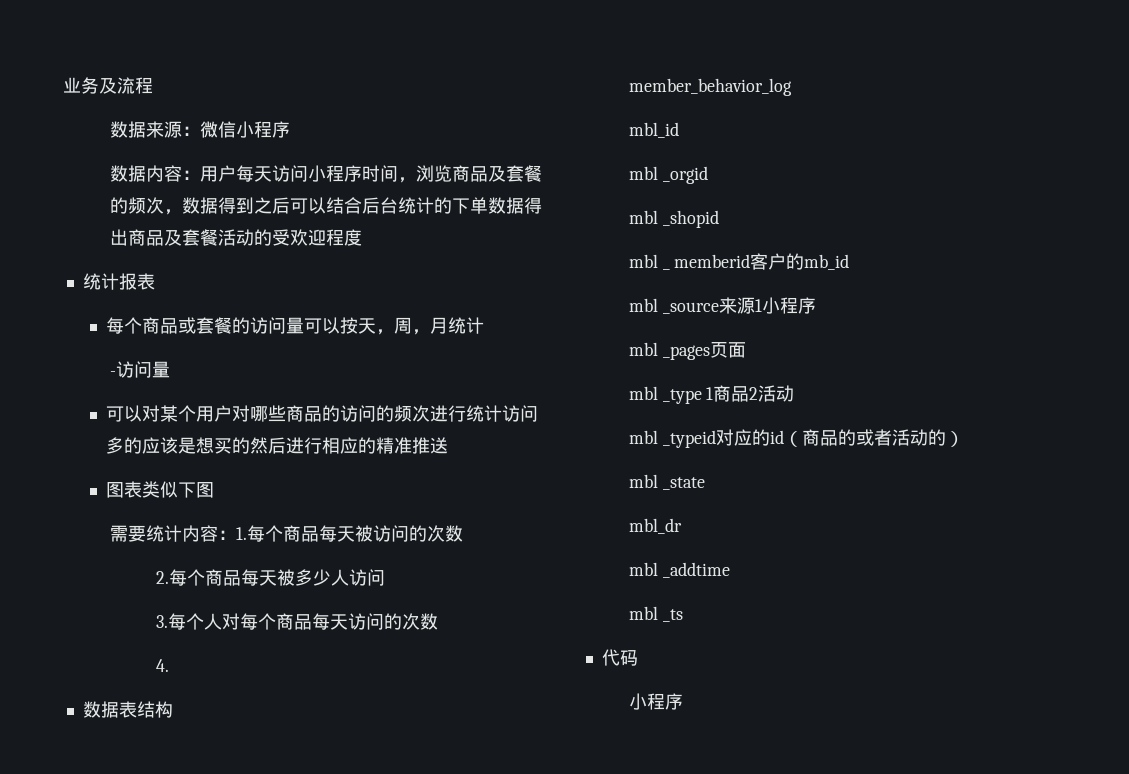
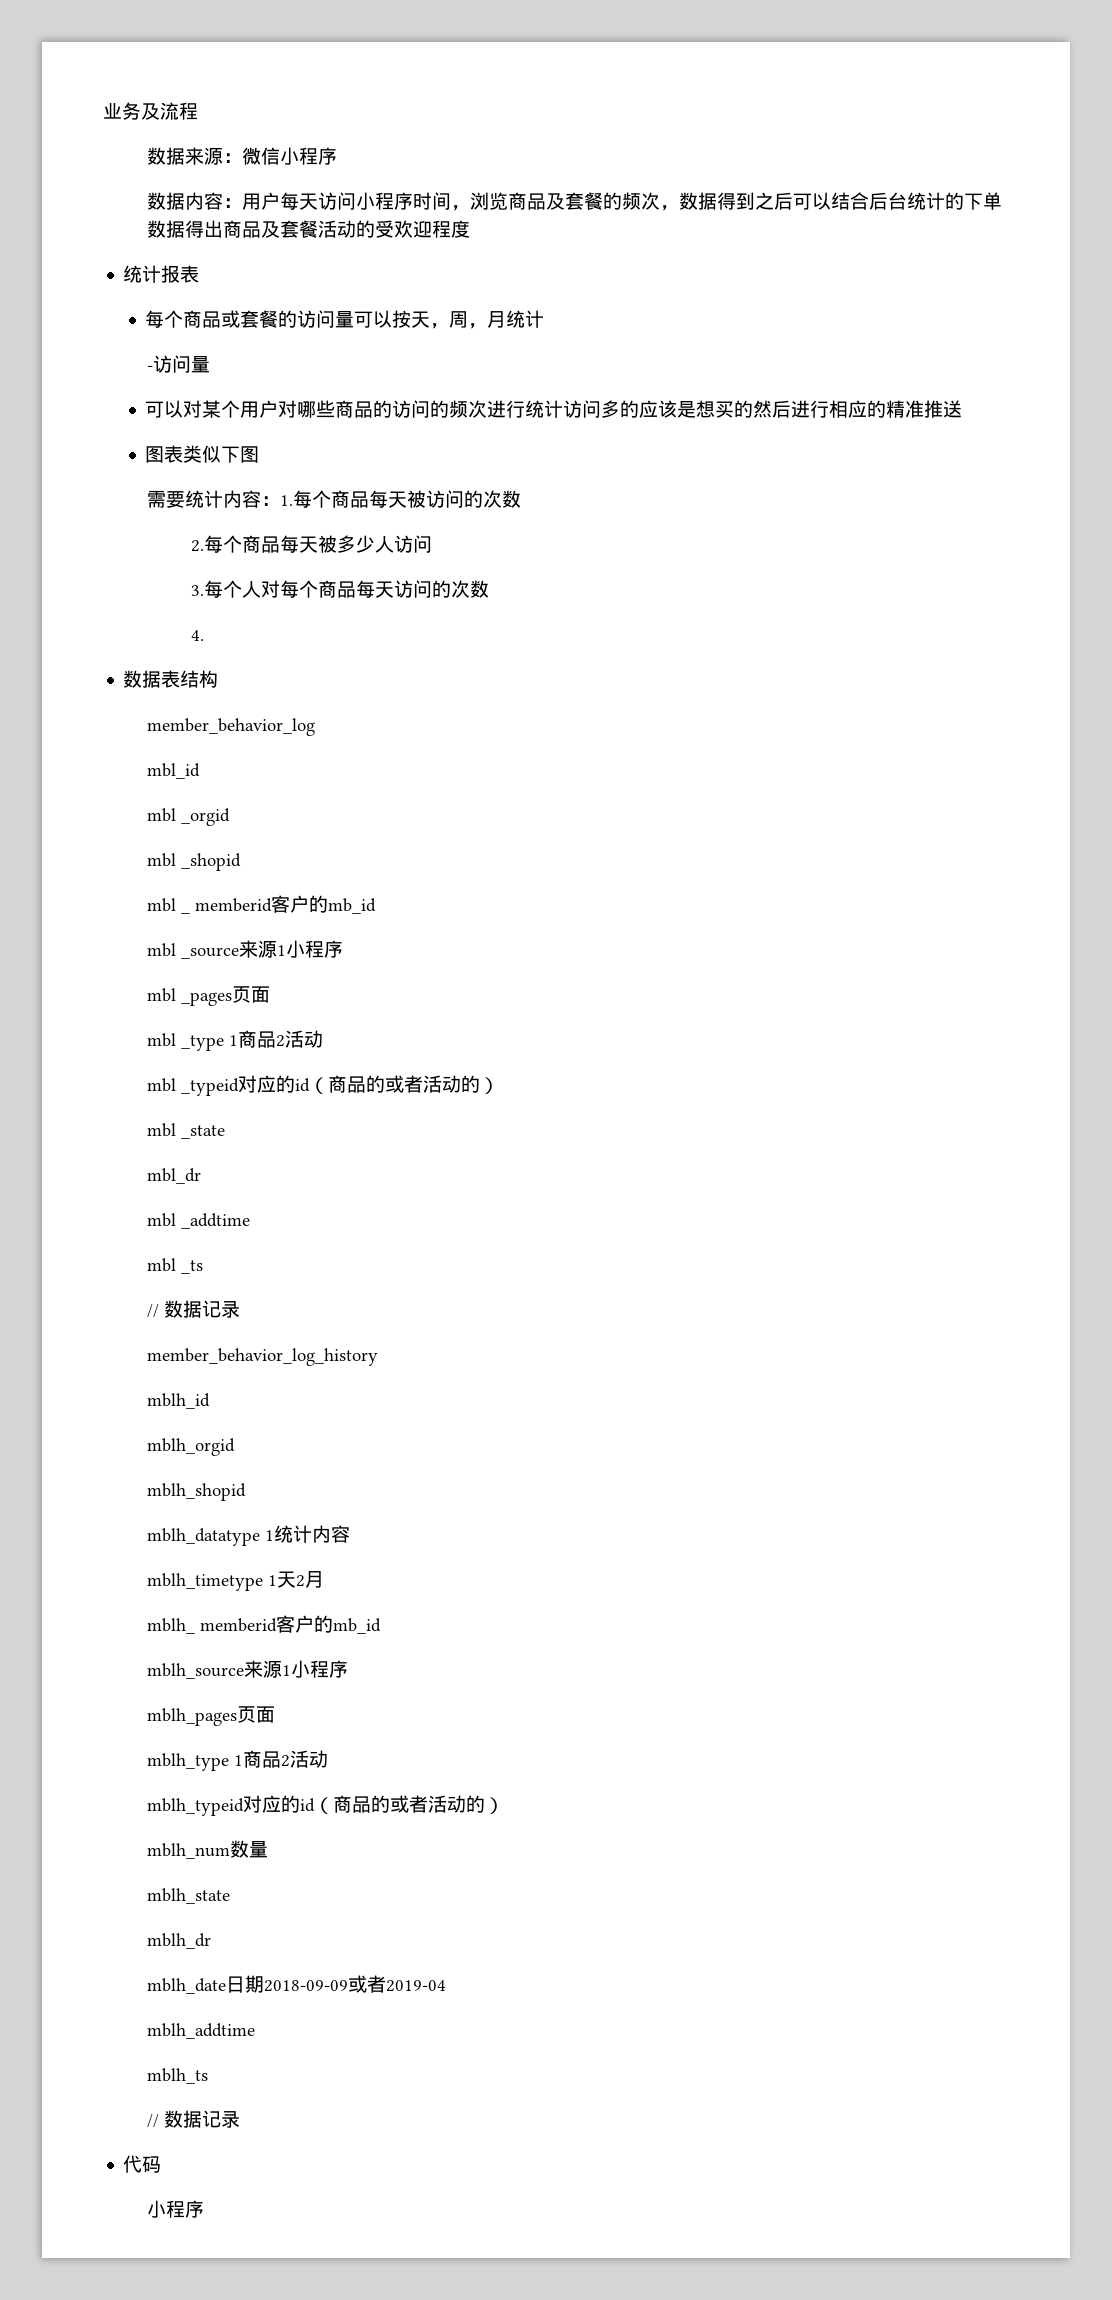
(683, 615) none -> [147,1300,241,1318] [147,1348,379,1366] [147,1393,211,1409] [147,1438,236,1456] [147,1483,247,1501] [147,1525,351,1546] [147,1571,325,1591] [147,1615,382,1634] [147,1660,349,1679] [147,1706,276,1726] [147,1750,329,1771] [147,1795,505,1816] [147,1840,269,1859] [147,1888,231,1904] [147,1933,212,1949] [147,1975,447,1994] [147,2023,256,2039] [147,2068,209,2084] [147,2110,241,2128] // // 数据记录 // member_behavior_log_history // mblh_id // mblh_orgid // mblh_shopid // mblh_datatype 1统计内容 // mblh_timetype 1天2月 // mblh_ memberid客户的mb_id // mblh_source来源1小程序 // mblh_pages页面 // mblh_type 1商品2活动 // mblh_typeid对应的id（商品的或者活动的） // mblh_num数量 // mblh_state // mblh_dr // mblh_date日期2018-09-09或者2019-04 // mblh_addtime // mblh_ts // // 数据记录

